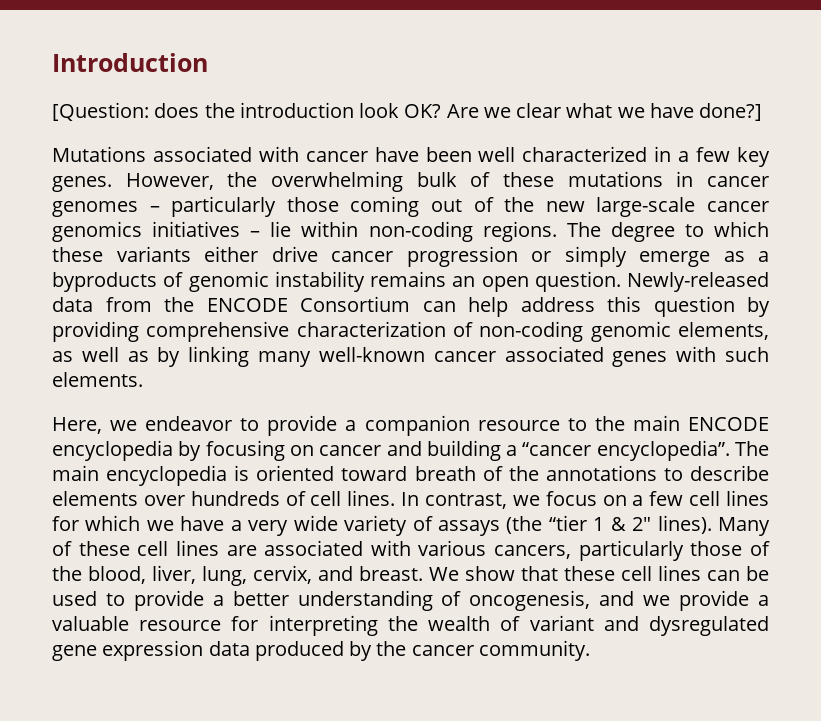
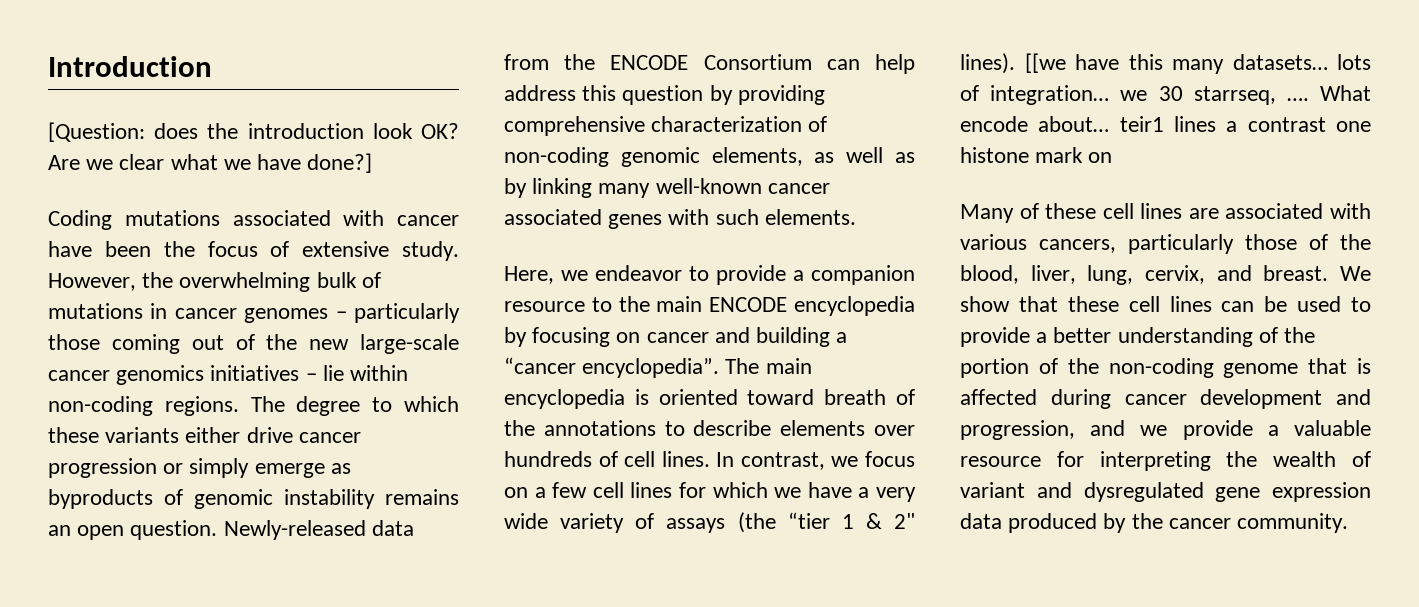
[52,146,146,162] Mutations -> [48,210,220,230] Coding mutations
[478,146,770,167] [52,176,112,192] well characterized in a few key genes. -> [163,241,460,261] the focus of extensive study.
[503,172,554,187] these -> (381, 280) none
[758,251,769,262] a -> (351, 468) none
(712, 524) none -> [1024,53,1371,74] [960,85,1371,105] [960,116,1371,132] [960,147,1113,163] [[we have this many datasets… lots of integration… we 30 starrseq, …. What encode about… teir1 lines a contrast one histone mark on //
[469,590,591,611] oncogenesis, -> [1284,327,1316,343] [960,358,1371,378] [960,389,1371,409] [960,420,1075,440] the portion of the non-coding genome that is affected during cancer development and progression,

